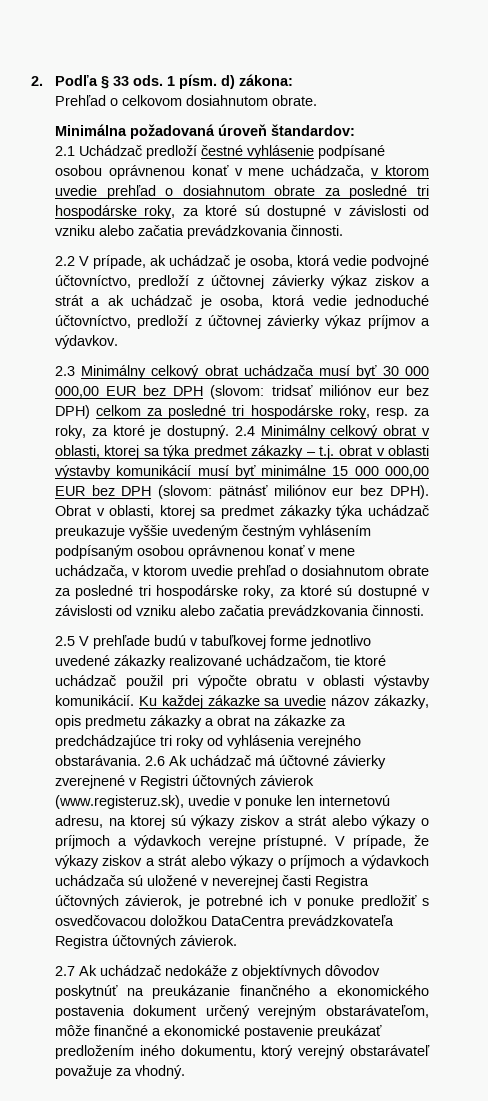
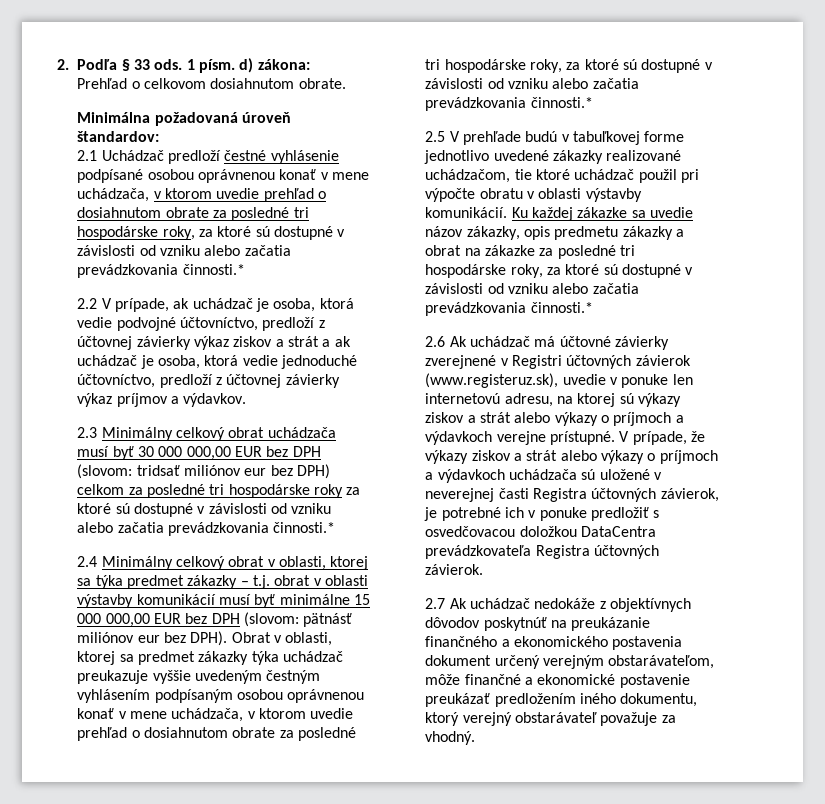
[290,225,343,236] činnosti. -> [182,264,245,275] činnosti.*
[338,405,431,419] [54,425,230,439] roky, resp. za roky, za ktoré je dostupný. -> [314,484,361,498] [77,503,332,517] [77,522,336,536] roky za ktoré sú dostupné v závislosti od vzniku alebo začatia prevádzkovania činnosti.* //
[371,605,424,616] činnosti. -> [530,97,593,108] činnosti.*
[54,735,361,749] [54,755,141,766] predchádzajúce tri roky od vyhlásenia verejného obstarávania. -> [557,245,636,259] [425,264,694,278] [425,283,639,294] [425,302,593,316] posledné tri hospodárske roky, za ktoré sú dostupné v závislosti od vzniku alebo začatia prevádzkovania činnosti.* //

